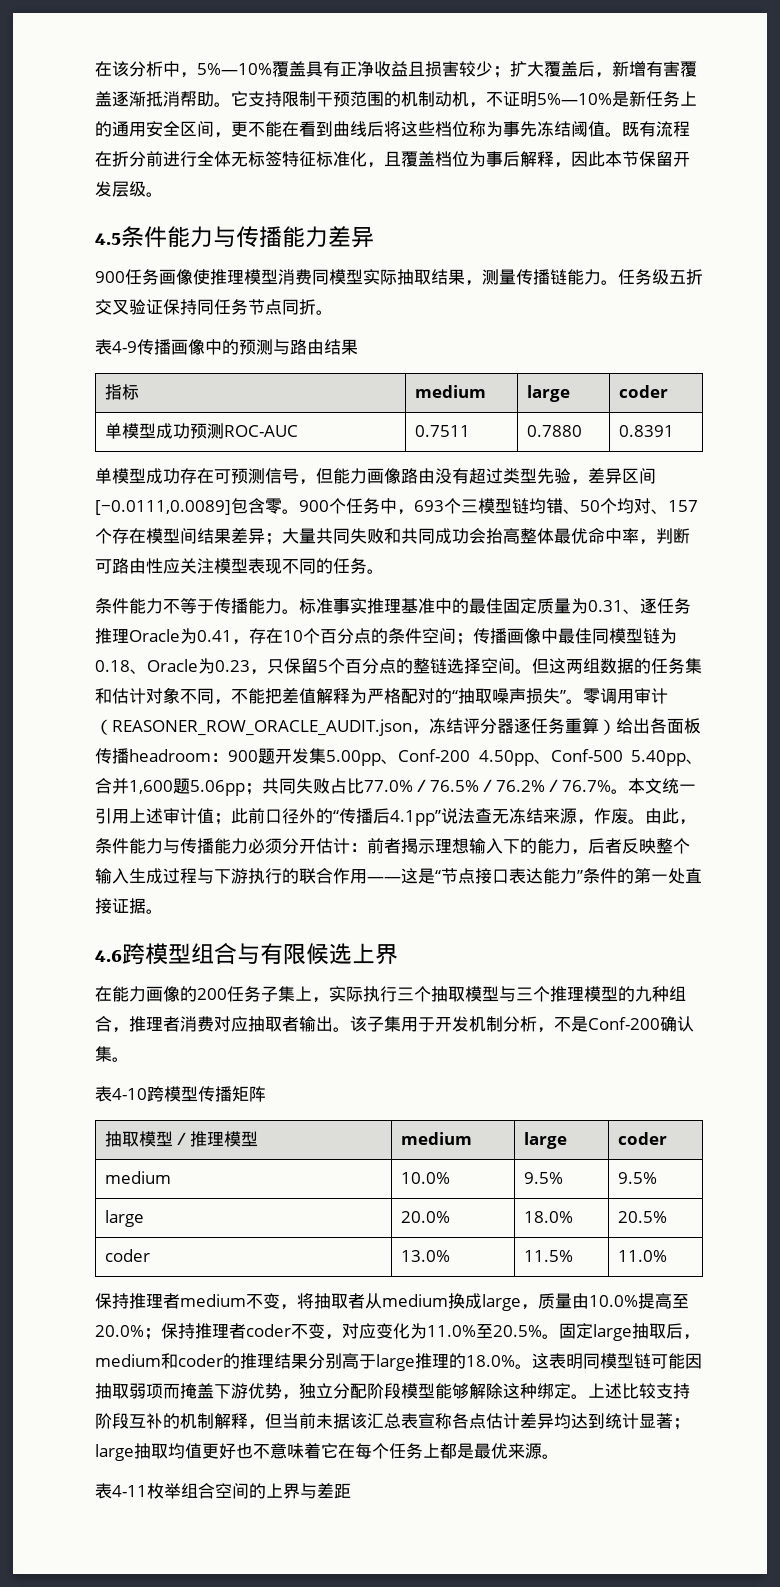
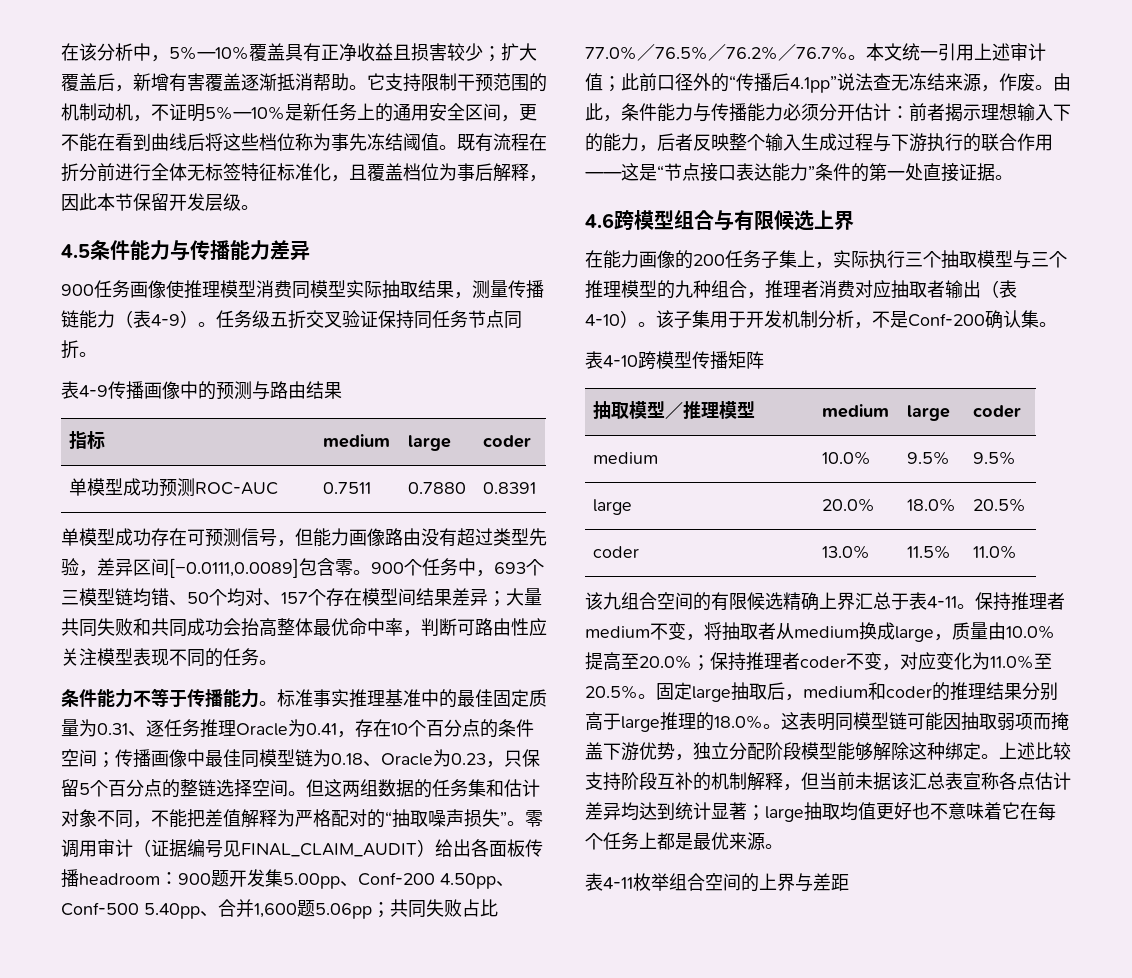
(601, 277) none -> [115,310,198,328] （表4-9）
[112,718,599,736] REASONER_ROW_ORACLE_AUDIT.json，冻结评分器逐任务重算 -> [151,839,417,858] 证据编号见FINAL_CLAIM_AUDIT
(333, 1024) none -> [981,280,1017,298] [585,310,638,328] （表4-10）
(668, 1256) none -> [585,592,975,611] 该九组合空间的有限候选精确上界汇总于表4-11。

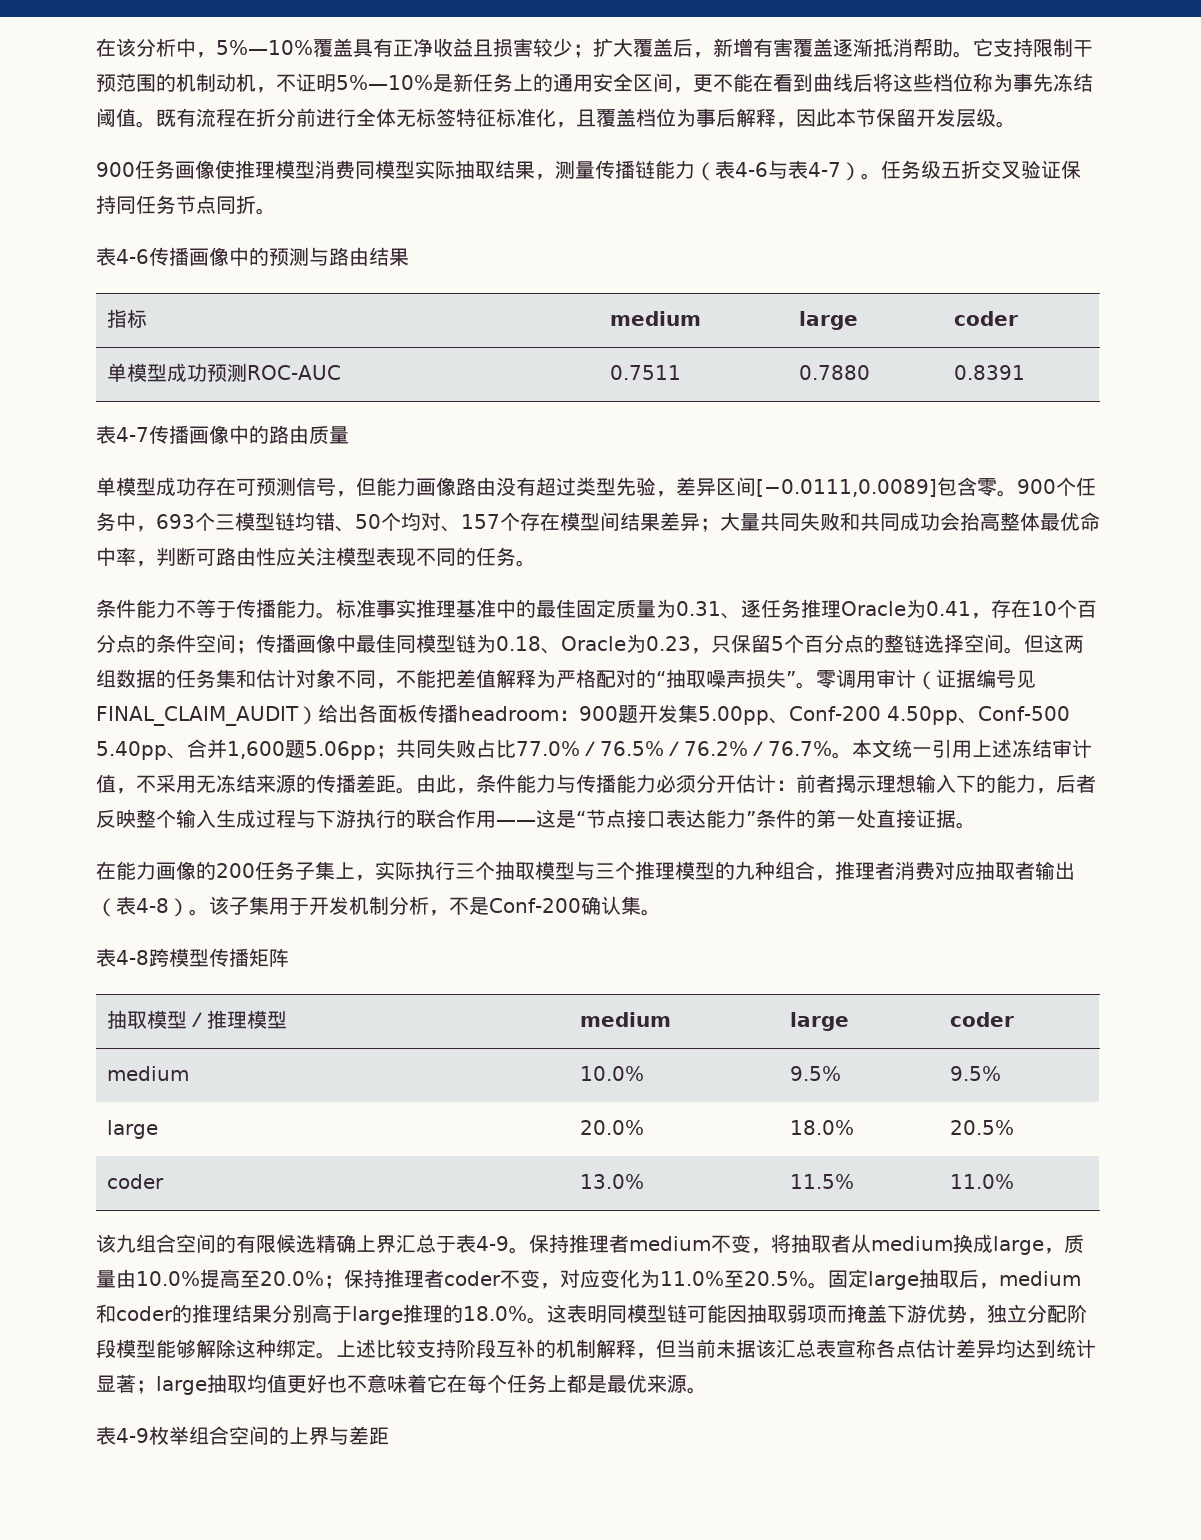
[61,240,310,261] // 4.5条件能力与传播能力差异 -> (1016, 124) none
[151,314,180,326] 4-9 -> [735,160,841,179] 4-6与表4-7
[79,385,108,397] 4-9 -> [116,249,149,264] 4-6
(537, 488) none -> [96,425,349,444] // 表4-7传播画像中的路由质量
[1010,43,1046,61] [585,73,1035,93] 审计值；此前口径外的“传播后4.1pp”说法查无冻结来源，作废 -> [1012,739,1092,758] [96,774,396,794] 冻结审计值，不采用无冻结来源的传播差距
[585,210,854,231] // 4.6跨模型组合与有限候选上界 -> (976, 825) none
[585,314,620,326] 4-10 -> [136,898,169,913] 4-8
[603,355,638,367] 4-10 -> [116,950,149,965] 4-8
[927,596,957,608] 4-11 -> [476,1236,509,1251] 4-9
[603,877,633,889] 4-11 -> [116,1428,149,1443] 4-9

